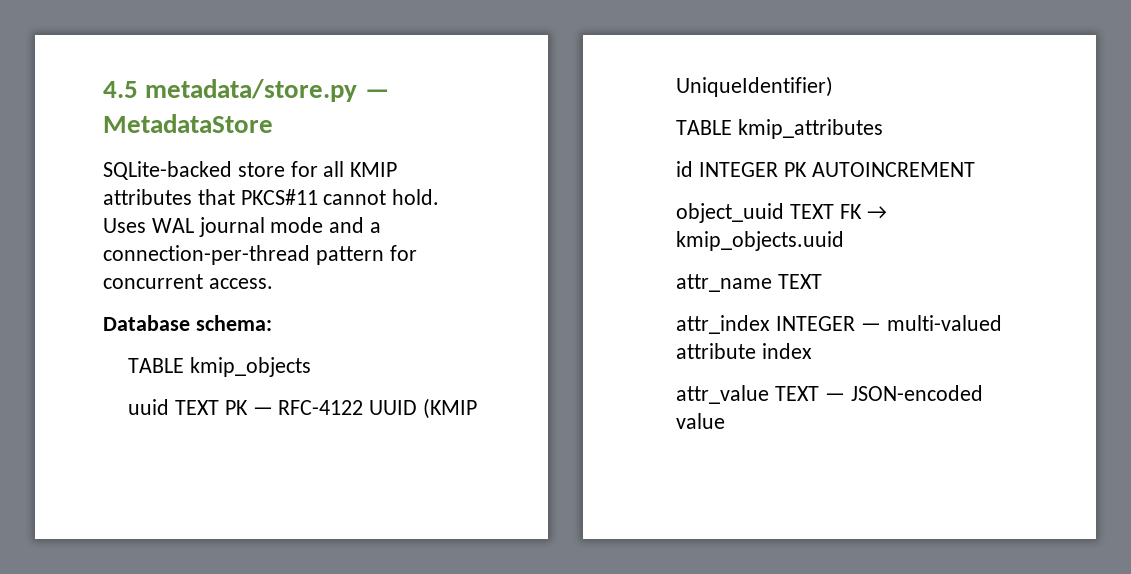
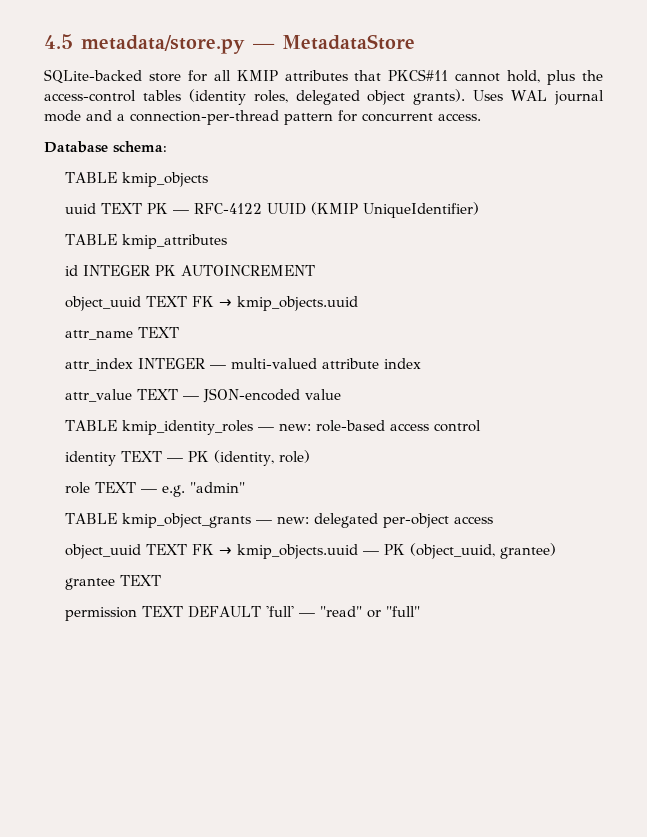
[392,189,440,205] hold. -> [507,70,604,85] [44,89,466,105] hold, plus the access-control tables (identity roles, delegated object grants).
(726, 421) none -> [64,420,481,435] [64,450,310,466] [64,482,245,497] [64,513,493,528] [64,543,556,559] [64,575,161,590] [64,606,420,621] // TABLE kmip_identity_roles — new: role-based access control // identity TEXT — PK (identity, role) // role TEXT — e.g. "admin" // TABLE kmip_object_grants — new: delegated per-object access // object_uuid TEXT FK → kmip_objects.uuid — PK (object_uuid, grantee) // grantee TEXT // permission TEXT DEFAULT 'full' — "read" or "full"

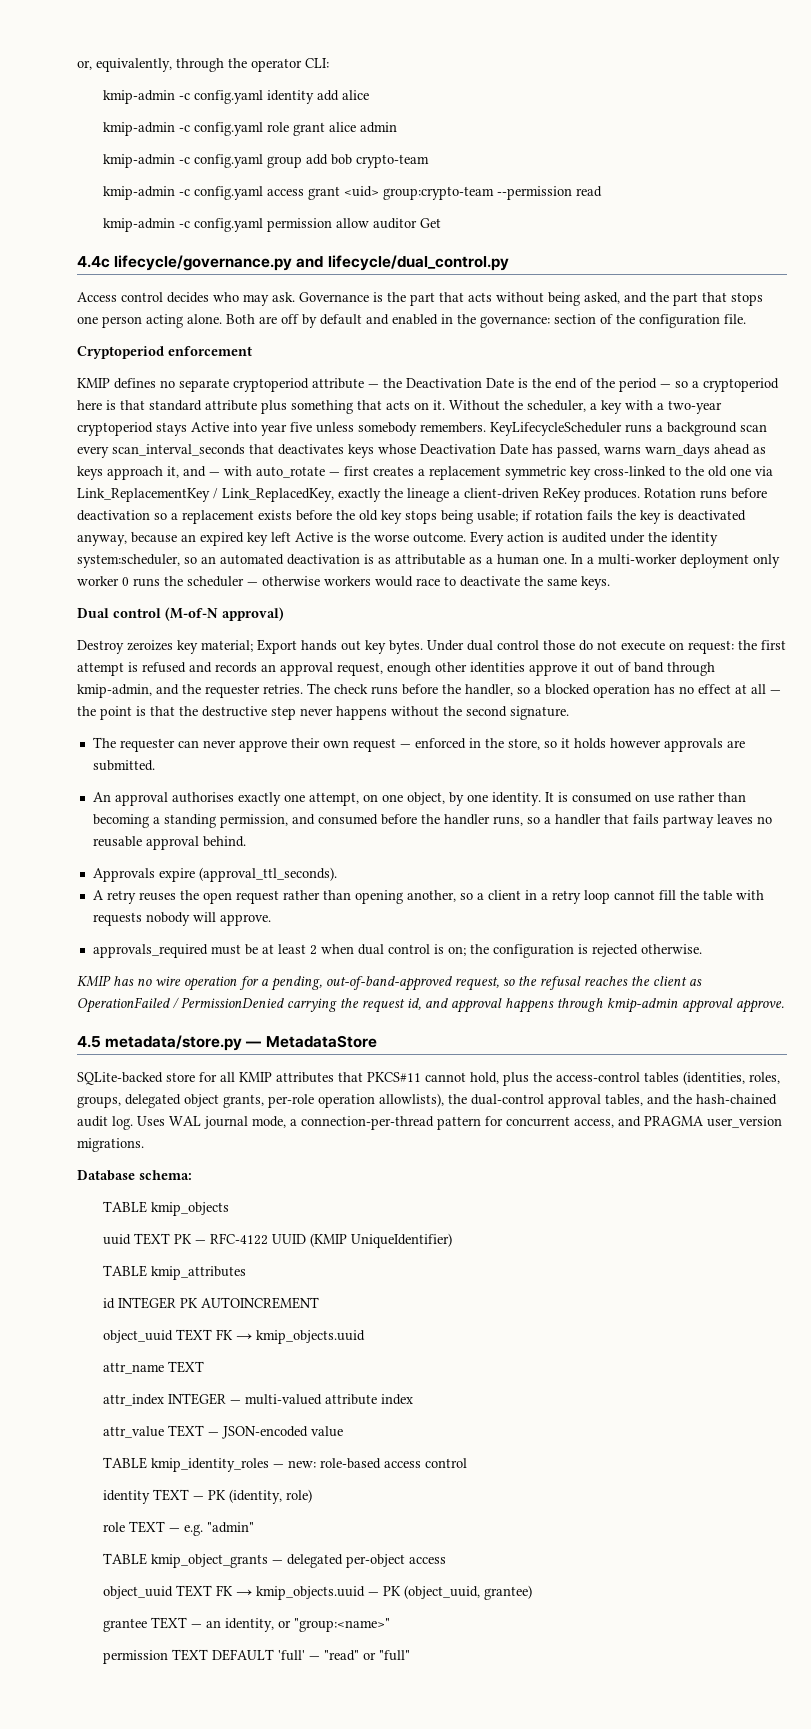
(44, 41) none -> [77,58,329,72] [102,90,369,104] [102,122,397,136] [102,154,429,168] [102,186,602,200] [102,218,441,232] [77,255,509,271] [77,292,763,306] [77,314,746,328] [77,346,252,359] [77,378,779,392] [77,400,722,414] [77,422,767,436] [77,444,766,458] [77,466,773,480] [77,488,767,502] [77,510,746,524] [77,531,718,546] [77,554,780,568] [77,576,610,590] [77,607,284,621] [77,639,786,654] [77,662,715,676] [77,683,781,698] [77,706,569,720] [92,737,745,752] [92,760,155,771] [92,792,746,806] [92,814,772,828] [92,836,246,850] [92,867,337,882] [92,890,764,904] [92,912,271,926] [92,944,702,958] [77,975,702,991] [77,997,784,1013] or, equivalently, through the operator CLI: // kmip-admin -c config.yaml identity add alice // kmip-admin -c config.yaml role grant alice admin // kmip-admin -c config.yaml group add bob crypto-team // kmip-admin -c config.yaml access grant <uid> group:crypto-team --permission read // kmip-admin -c config.yaml permission allow auditor Get // 4.4c lifecycle/governance.py and lifecycle/dual_control.py // Access control decides who may ask. Governance is the part that acts without being asked, and the part that stops one person acting alone. Both are off by default and enabled in the governance: section of the configuration file. // Cryptoperiod enforcement // KMIP defines no separate cryptoperiod attribute — the Deactivation Date is the end of the period — so a cryptoperiod here is that standard attribute plus something that acts on it. Without the scheduler, a key with a two-year cryptoperiod stays Active into year five unless somebody remembers. KeyLifecycleScheduler runs a background scan every scan_interval_seconds that deactivates keys whose Deactivation Date has passed, warns warn_days ahead as keys approach it, and — with auto_rotate — first creates a replacement symmetric key cross-linked to the old one via Link_ReplacementKey / Link_ReplacedKey, exactly the lineage a client-driven ReKey produces. Rotation runs before deactivation so a replacement exists before the old key stops being usable; if rotation fails the key is deactivated anyway, because an expired key left Active is the worse outcome. Every action is audited under the identity system:scheduler, so an automated deactivation is as attributable as a human one. In a multi-worker deployment only worker 0 runs the scheduler — otherwise workers would race to deactivate the same keys. // Dual control (M-of-N approval) // Destroy zeroizes key material; Export hands out key bytes. Under dual control those do not execute on request: the first attempt is refused and records an approval request, enough other identities approve it out of band through kmip-admin, and the requester retries. The check runs before the handler, so a blocked operation has no effect at all — the point is that the destructive step never happens without the second signature. // The requester can never approve their own request — enforced in the store, so it holds however approvals are submitted. // An approval authorises exactly one attempt, on one object, by one identity. It is consumed on use rather than becoming a standing permission, and consumed before the handler runs, so a handler that fails partway leaves no reusable approval behind. // Approvals expire (approval_ttl_seconds). // A retry reuses the open request rather than opening another, so a client in a retry loop cannot fill the table with requests nobody will approve. // approvals_required must be at least 2 when dual control is on; the configuration is rejected otherwise. // KMIP has no wire operation for a pending, out-of-band-approved request, so the refusal reaches the client as OperationFailed / PermissionDenied carrying the request id, and approval happens through kmip-admin approval approve. //
[188,89,466,105] (identity roles, delegated object grants). -> [683,1071,780,1085] [77,1093,777,1108] [77,1116,133,1130] (identities, roles, groups, delegated object grants, per-role operation allowlists), the dual-control approval tables, and the hash-chained audit log.
[44,110,112,122] mode and -> [252,1116,286,1128] mode,
[438,113,481,121] access. -> [574,1116,782,1128] [77,1138,144,1152] access, and PRAGMA user_version migrations.
[276,516,309,524] new: -> (283, 1562) none
(161, 580) none -> [190,1618,390,1632] — an identity, or "group:<name>"

